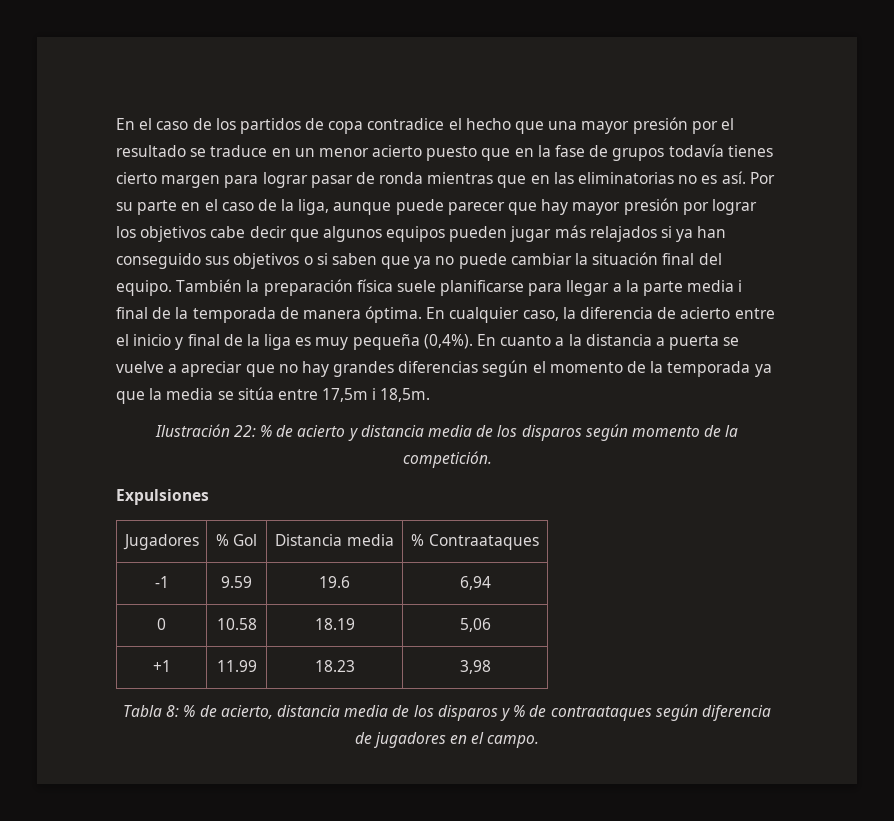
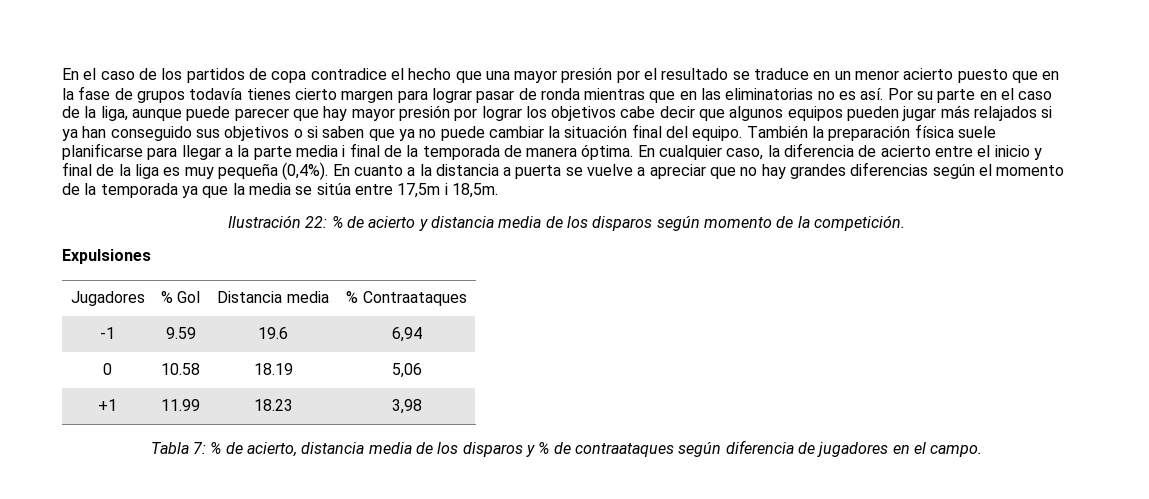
[166,705,180,717] 8: -> [193,442,207,454] 7:

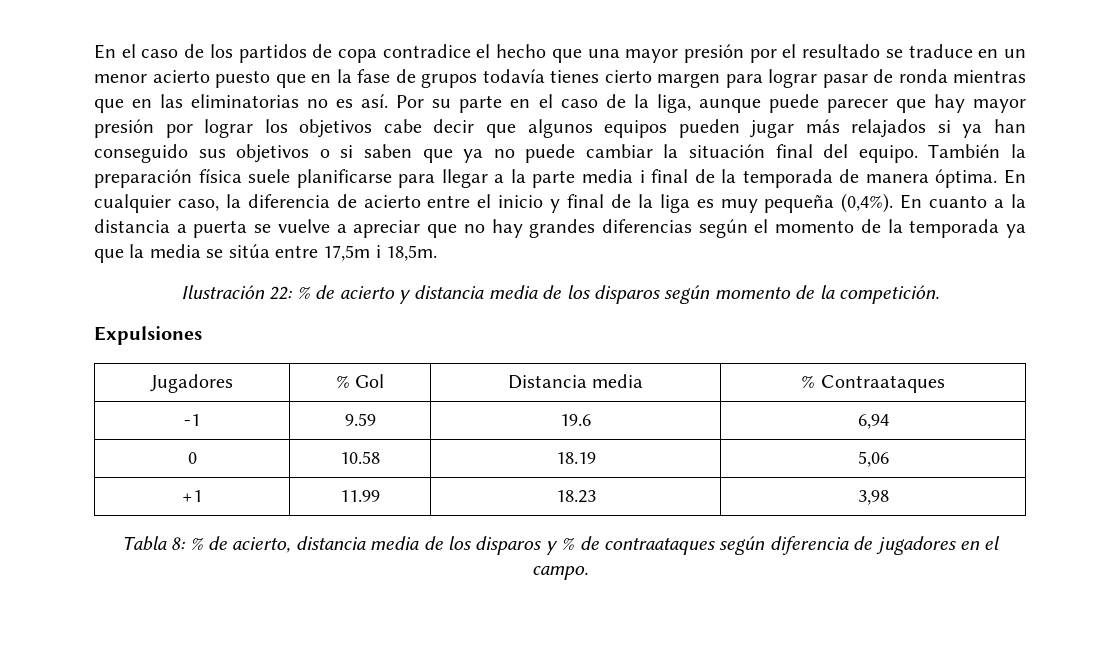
[193,442,207,454] 7: -> [171,537,186,550] 8:

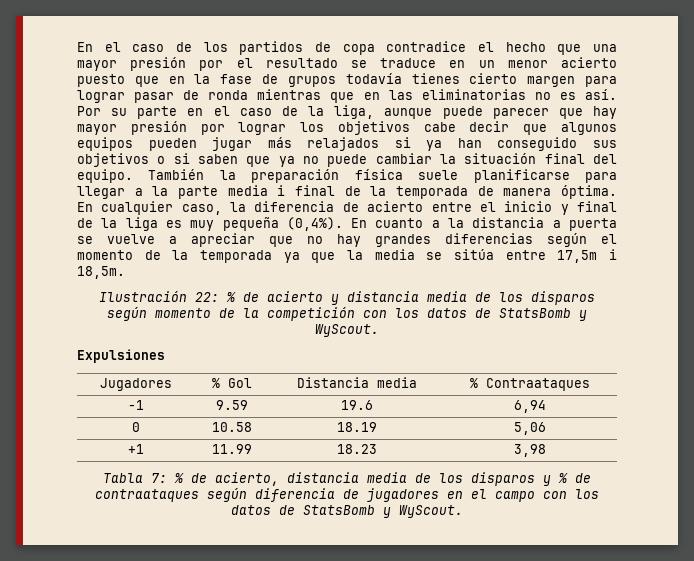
[838,285,939,304] competición. -> [267,307,587,321] [315,324,379,337] competición con los datos de StatsBomb y WyScout.
[171,537,186,550] 8: -> [151,473,167,483] 7:
[532,566,588,580] campo. -> [495,489,599,502] [231,505,463,518] campo con los datos de StatsBomb y WyScout.

